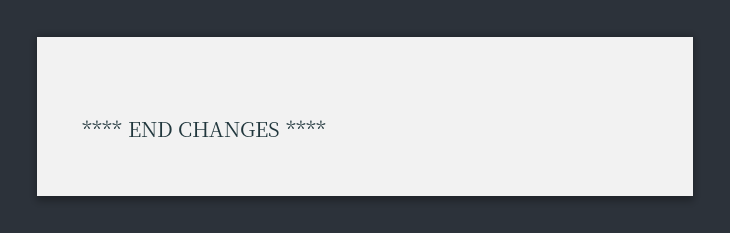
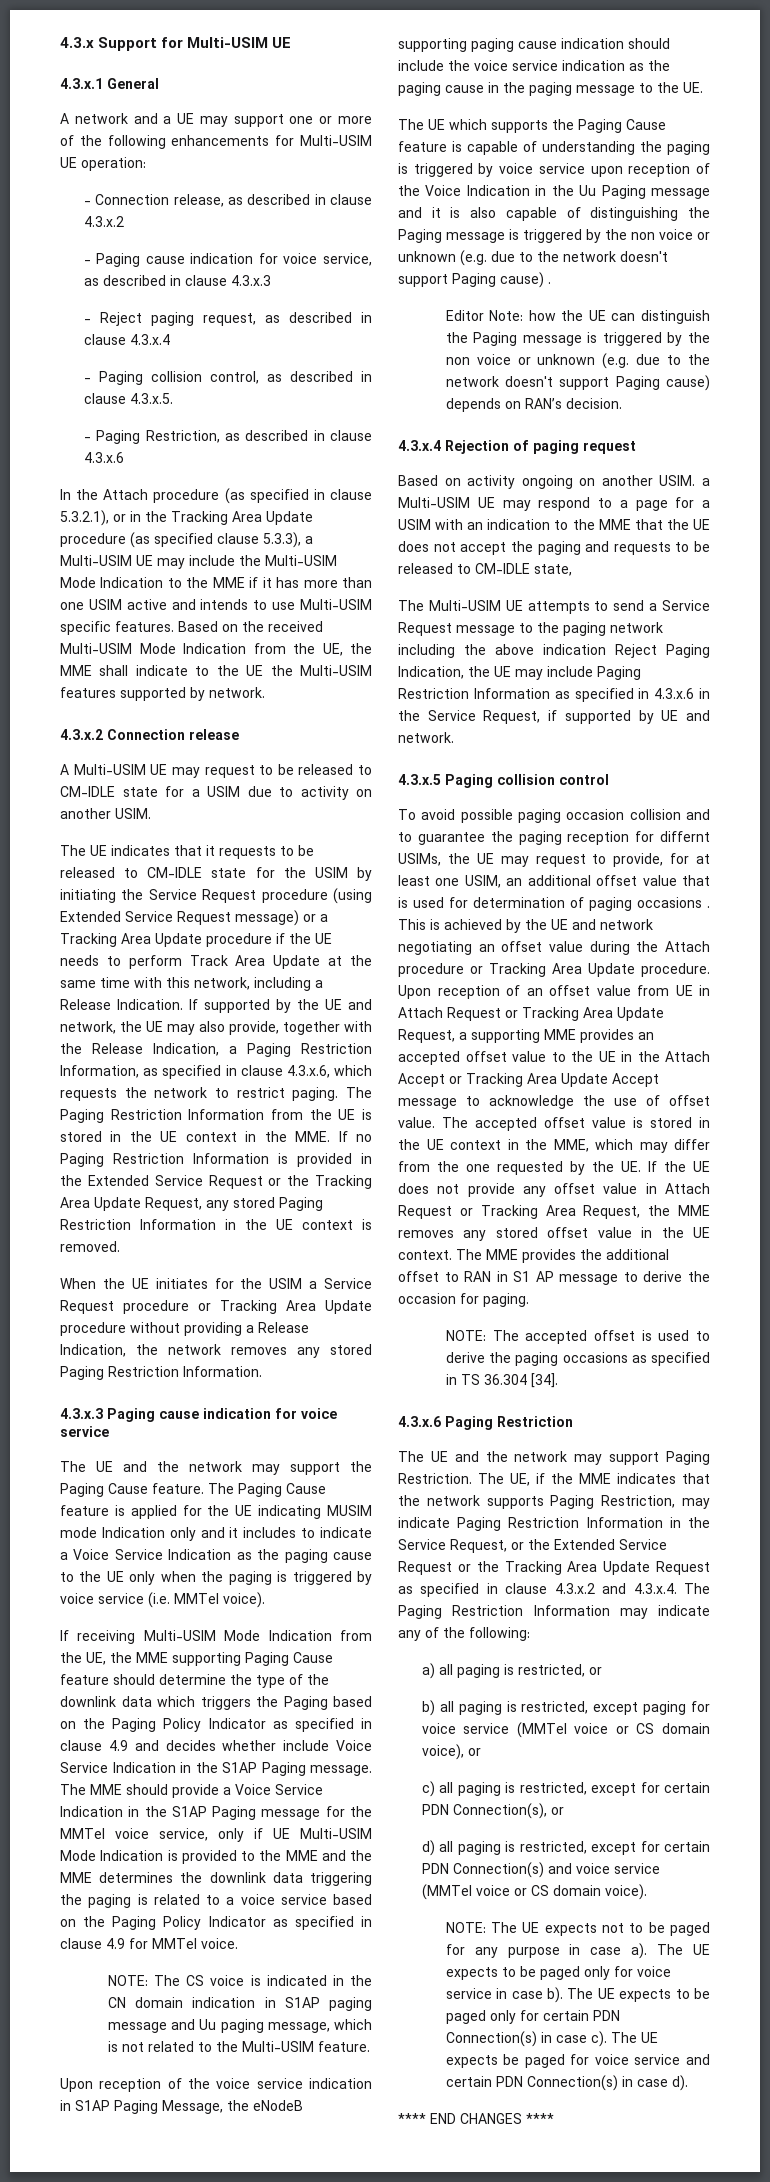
(82, 128) none -> [60,37,292,51] [60,78,159,89] [60,113,372,127] [60,135,372,149] [60,157,146,171] [83,194,372,207] [83,216,124,227] [83,253,373,267] [83,275,271,286] [83,312,373,326] [83,334,170,345] [83,371,373,385] [83,393,173,404] [83,430,372,444] [83,452,124,463] [60,488,372,504] [60,510,313,526] [60,532,313,548] [60,555,337,569] [60,577,373,588] [60,599,372,610] [60,621,323,635] [60,643,372,656] [60,665,372,676] [60,687,265,701] [60,729,239,740] [60,764,372,778] [60,786,372,800] [60,808,151,819] [60,845,314,859] [60,867,372,881] [60,888,372,904] [60,910,328,926] [60,933,332,947] [60,955,372,969] [60,977,323,991] [60,999,372,1013] [60,1021,372,1035] [60,1043,372,1057] [60,1065,372,1079] [60,1087,372,1101] [60,1109,372,1123] [60,1131,373,1142] [60,1153,372,1167] [60,1175,372,1189] [60,1197,323,1211] [60,1219,372,1230] [60,1241,120,1252] [60,1278,372,1289] [60,1300,372,1314] [60,1322,309,1336] [60,1344,372,1358] [60,1366,262,1380] [60,1408,337,1422] [60,1426,109,1437] [60,1461,372,1475] [60,1483,326,1497] [60,1505,372,1519] [60,1527,372,1541] [60,1549,372,1563] [60,1571,373,1585] [60,1592,265,1608] [60,1630,372,1644] [60,1652,333,1666] [60,1674,329,1688] [60,1696,372,1710] [60,1718,372,1732] [60,1740,372,1751] [60,1762,372,1776] [60,1784,323,1798] [60,1806,372,1820] [60,1828,372,1842] [60,1850,372,1864] [60,1872,372,1886] [60,1894,372,1908] [60,1916,372,1930] [60,1938,238,1949] [107,1975,372,1986] [107,1997,372,2011] [107,2019,372,2033] [107,2041,370,2052] [60,2078,372,2092] [60,2100,303,2114] [398,38,670,52] [398,60,670,71] [398,82,703,96] [398,119,666,133] [398,141,710,155] [398,163,710,177] [398,185,710,199] [398,207,710,221] [398,229,710,243] [398,250,668,266] [398,272,551,288] [445,310,710,324] [445,332,710,346] [445,353,710,369] [445,375,710,391] [445,398,622,412] [398,440,636,454] [398,475,710,489] [398,497,710,511] [398,519,710,530] [398,541,710,555] [398,563,572,576] [398,600,710,614] [398,622,663,636] [398,644,710,658] [398,666,641,680] [398,688,710,702] [398,710,710,724] [398,732,454,743] [398,774,609,788] [398,809,710,823] [398,831,710,845] [398,853,710,867] [398,875,710,888] [398,897,710,911] [398,919,653,933] [398,941,710,955] [398,963,710,977] [398,985,710,999] [398,1007,664,1021] [398,1029,654,1043] [398,1051,710,1065] [398,1073,659,1087] [398,1095,710,1109] [398,1117,710,1131] [398,1139,710,1153] [398,1161,710,1175] [398,1183,710,1197] [398,1205,710,1219] [398,1227,710,1241] [398,1249,669,1263] [398,1271,710,1285] [398,1293,529,1307] [445,1330,710,1344] [445,1352,710,1366] [445,1373,558,1388] [398,1416,573,1430] [398,1451,710,1465] [398,1473,710,1486] [398,1495,710,1509] [398,1517,710,1531] [398,1539,667,1553] [398,1561,710,1575] [398,1583,710,1597] [398,1605,710,1619] [398,1627,530,1641] [421,1663,602,1679] [421,1700,710,1716] [421,1722,710,1738] [421,1744,481,1760] [421,1781,710,1797] [421,1803,564,1819] [421,1840,710,1856] [421,1862,660,1878] [421,1884,647,1900] [445,1922,710,1936] [445,1943,710,1959] [445,1966,671,1980] [445,1987,710,2003] [445,2010,620,2024] [445,2031,658,2047] [445,2054,710,2068] [445,2075,688,2091] 4.3.x Support for Multi-USIM UE // 4.3.x.1 General // A network and a UE may support one or more of the following enhancements for Multi-USIM UE operation: // - Connection release, as described in clause 4.3.x.2 // - Paging cause indication for voice service, as described in clause 4.3.x.3 // - Reject paging request, as described in clause 4.3.x.4 // - Paging collision control, as described in clause 4.3.x.5. // - Paging Restriction, as described in clause 4.3.x.6 // In the Attach procedure (as specified in clause 5.3.2.1), or in the Tracking Area Update procedure (as specified clause 5.3.3), a Multi-USIM UE may include the Multi-USIM Mode Indication to the MME if it has more than one USIM active and intends to use Multi-USIM specific features. Based on the received Multi-USIM Mode Indication from the UE, the MME shall indicate to the UE the Multi-USIM features supported by network. // 4.3.x.2 Connection release // A Multi-USIM UE may request to be released to CM-IDLE state for a USIM due to activity on another USIM. // The UE indicates that it requests to be released to CM-IDLE state for the USIM by initiating the Service Request procedure (using Extended Service Request message) or a Tracking Area Update procedure if the UE needs to perform Track Area Update at the same time with this network, including a Release Indication. If supported by the UE and network, the UE may also provide, together with the Release Indication, a Paging Restriction Information, as specified in clause 4.3.x.6, which requests the network to restrict paging. The Paging Restriction Information from the UE is stored in the UE context in the MME. If no Paging Restriction Information is provided in the Extended Service Request or the Tracking Area Update Request, any stored Paging Restriction Information in the UE context is removed. // When the UE initiates for the USIM a Service Request procedure or Tracking Area Update procedure without providing a Release Indication, the network removes any stored Paging Restriction Information. // 4.3.x.3 Paging cause indication for voice service // The UE and the network may support the Paging Cause feature. The Paging Cause feature is applied for the UE indicating MUSIM mode Indication only and it includes to indicate a Voice Service Indication as the paging cause to the UE only when the paging is triggered by voice service (i.e. MMTel voice). // If receiving Multi-USIM Mode Indication from the UE, the MME supporting Paging Cause feature should determine the type of the downlink data which triggers the Paging based on the Paging Policy Indicator as specified in clause 4.9 and decides whether include Voice Service Indication in the S1AP Paging message. The MME should provide a Voice Service Indication in the S1AP Paging message for the MMTel voice service, only if UE Multi-USIM Mode Indication is provided to the MME and the MME determines the downlink data triggering the paging is related to a voice service based on the Paging Policy Indicator as specified in clause 4.9 for MMTel voice. // NOTE: The CS voice is indicated in the CN domain indication in S1AP paging message and Uu paging message, which is not related to the Multi-USIM feature. // Upon reception of the voice service indication in S1AP Paging Message, the eNodeB supporting paging cause indication should include the voice service indication as the paging cause in the paging message to the UE. // The UE which supports the Paging Cause feature is capable of understanding the paging is triggered by voice service upon reception of the Voice Indication in the Uu Paging message and it is also capable of distinguishing the Paging message is triggered by the non voice or unknown (e.g. due to the network doesn't support Paging cause) . // Editor Note: how the UE can distinguish the Paging message is triggered by the non voice or unknown (e.g. due to the network doesn't support Paging cause) depends on RAN’s decision. // 4.3.x.4 Rejection of paging request // Based on activity ongoing on another USIM. a Multi-USIM UE may respond to a page for a USIM with an indication to the MME that the UE does not accept the paging and requests to be released to CM-IDLE state, // The Multi-USIM UE attempts to send a Service Request message to the paging network including the above indication Reject Paging Indication, the UE may include Paging Restriction Information as specified in 4.3.x.6 in the Service Request, if supported by UE and network. // 4.3.x.5 Paging collision control // To avoid possible paging occasion collision and to guarantee the paging reception for differnt USIMs, the UE may request to provide, for at least one USIM, an additional offset value that is used for determination of paging occasions . This is achieved by the UE and network negotiating an offset value during the Attach procedure or Tracking Area Update procedure. Upon reception of an offset value from UE in Attach Request or Tracking Area Update Request, a supporting MME provides an accepted offset value to the UE in the Attach Accept or Tracking Area Update Accept message to acknowledge the use of offset value. The accepted offset value is stored in the UE context in the MME, which may differ from the one requested by the UE. If the UE does not provide any offset value in Attach Request or Tracking Area Request, the MME removes any stored offset value in the UE context. The MME provides the additional offset to RAN in S1 AP message to derive the occasion for paging. // NOTE: The accepted offset is used to derive the paging occasions as specified in TS 36.304 [34]. // 4.3.x.6 Paging Restriction // The UE and the network may support Paging Restriction. The UE, if the MME indicates that the network supports Paging Restriction, may indicate Paging Restriction Information in the Service Request, or the Extended Service Request or the Tracking Area Update Request as specified in clause 4.3.x.2 and 4.3.x.4. The Paging Restriction Information may indicate any of the following: // a) all paging is restricted, or // b) all paging is restricted, except paging for voice service (MMTel voice or CS domain voice), or // c) all paging is restricted, except for certain PDN Connection(s), or // d) all paging is restricted, except for certain PDN Connection(s) and voice service (MMTel voice or CS domain voice). // NOTE: The UE expects not to be paged for any purpose in case a). The UE expects to be paged only for voice service in case b). The UE expects to be paged only for certain PDN Connection(s) in case c). The UE expects be paged for voice service and certain PDN Connection(s) in case d). //

